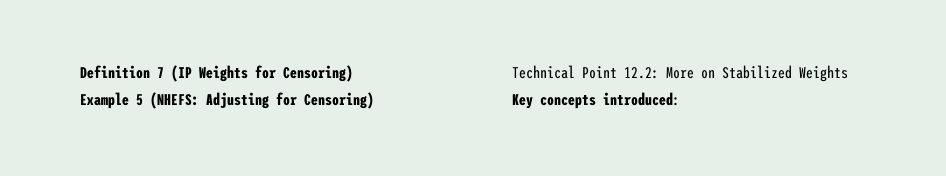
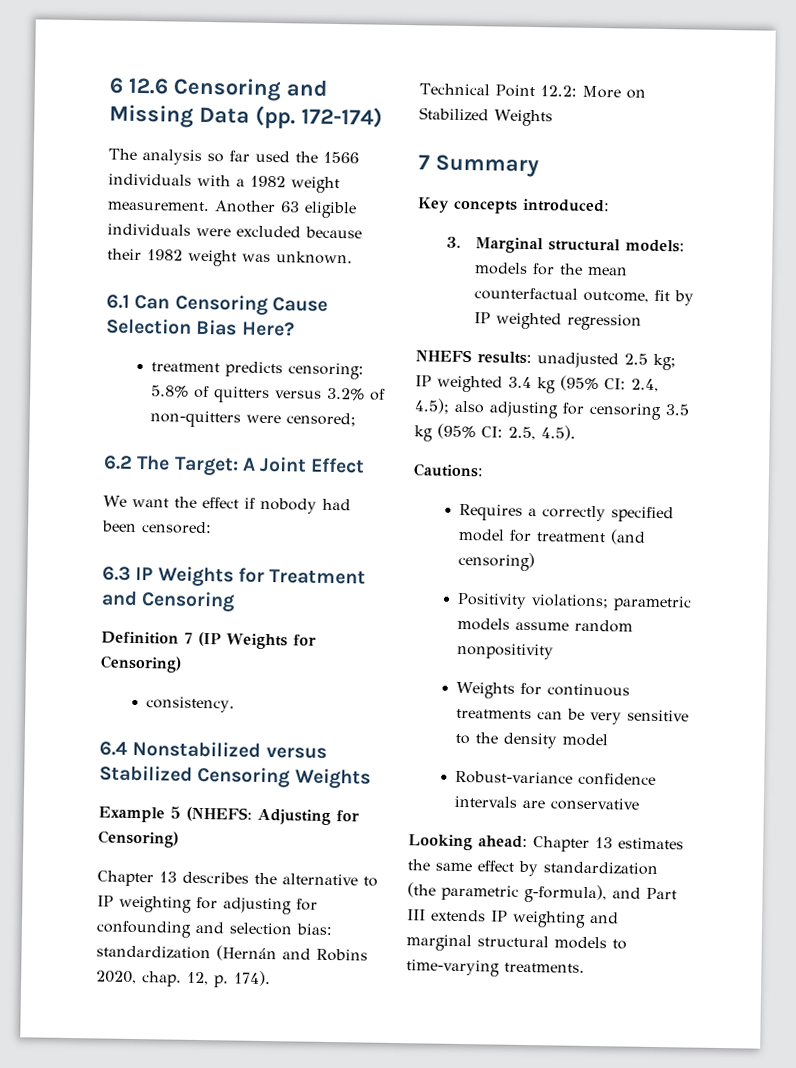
(80, 72) none -> [109,77,328,102] [109,104,383,130] [108,148,359,165] [108,173,340,194] [107,200,357,219] [107,223,362,239] [107,248,353,267] [106,294,328,315] [106,318,295,337] [151,361,365,380] [151,385,387,404] [150,410,357,428] [103,454,366,476] [103,495,351,514] [102,520,212,535] [102,566,367,587] [101,590,236,612] 6 12.6 Censoring and Missing Data (pp. 172-174) // The analysis so far used the 1566 individuals with a 1982 weight measurement. Another 63 eligible individuals were excluded because their 1982 weight was unknown. // 6.1 Can Censoring Cause Selection Bias Here? // treatment predicts censoring: 5.8% of quitters versus 3.2% of non-quitters were censored; // 6.2 The Target: A Joint Effect // We want the effect if nobody had been censored: // 6.3 IP Weights for Treatment and Censoring //
(353, 73) none -> [146,696,236,713] [99,740,327,759] [99,765,371,789] // consistency. // 6.4 Nonstabilized versus Stabilized Censoring Weights
(374, 100) none -> [97,870,378,887] [97,895,318,915] [96,920,333,938] [96,945,368,962] [96,970,271,988] // Chapter 13 describes the alternative to IP weighting for adjusting for confounding and selection bias: standardization (Hernán and Robins 2020, chap. 12, p. 174).
(848, 73) none -> [418,154,539,178] // 7 Summary
(680, 99) none -> [445,236,685,254] [474,262,628,276] [473,287,694,306] [473,312,642,331] [415,349,676,371] [415,375,659,394] [414,398,690,421] [414,423,576,442] [413,463,484,478] [459,503,675,523] [458,528,647,545] [458,551,536,572] [457,592,693,612] [457,617,634,633] [457,642,555,660] [456,681,631,699] [456,708,690,725] [455,732,609,749] [455,770,657,786] [454,795,640,811] [408,834,684,852] [407,859,658,877] [407,882,677,904] [407,909,619,928] [406,934,627,952] [406,959,585,977] // 3. Marginal structural models: models for the mean counterfactual outcome, fit by IP weighted regression // NHEFS results: unadjusted 2.5 kg; IP weighted 3.4 kg (95% CI: 2.4, 4.5); also adjusting for censoring 3.5 kg (95% CI: 2.5, 4.5). // Cautions: // Requires a correctly specified model for treatment (and censoring) // Positivity violations; parametric models assume random nonpositivity // Weights for continuous treatments can be very sensitive to the density model // Robust-variance confidence intervals are conservative // Looking ahead: Chapter 13 estimates the same effect by standardization (the parametric g-formula), and Part III extends IP weighting and marginal structural models to time-varying treatments.

